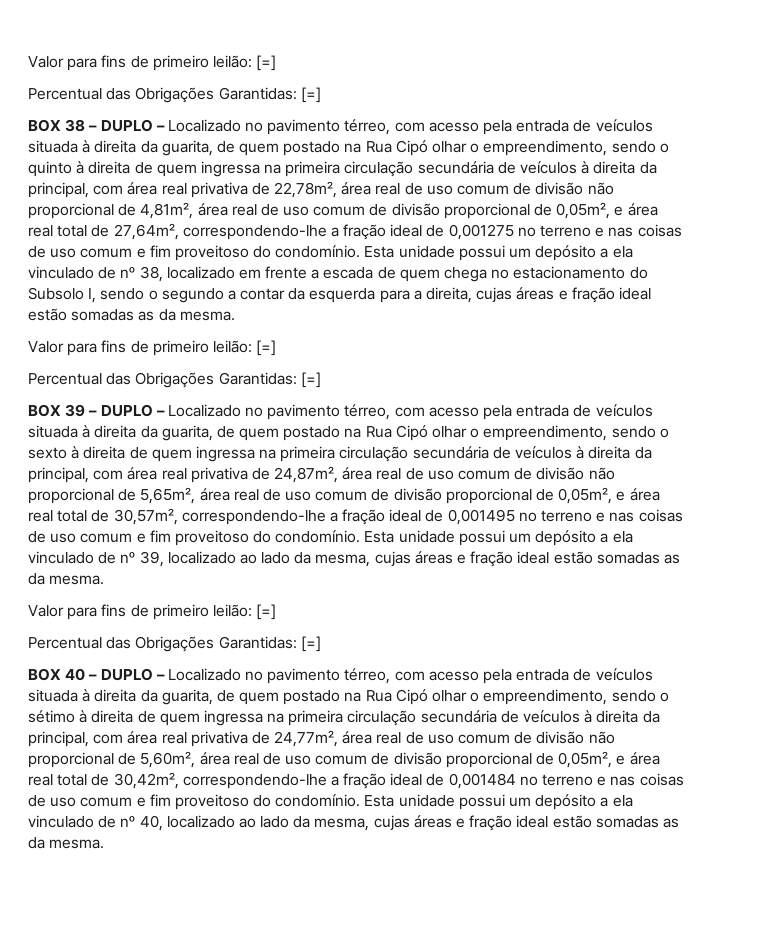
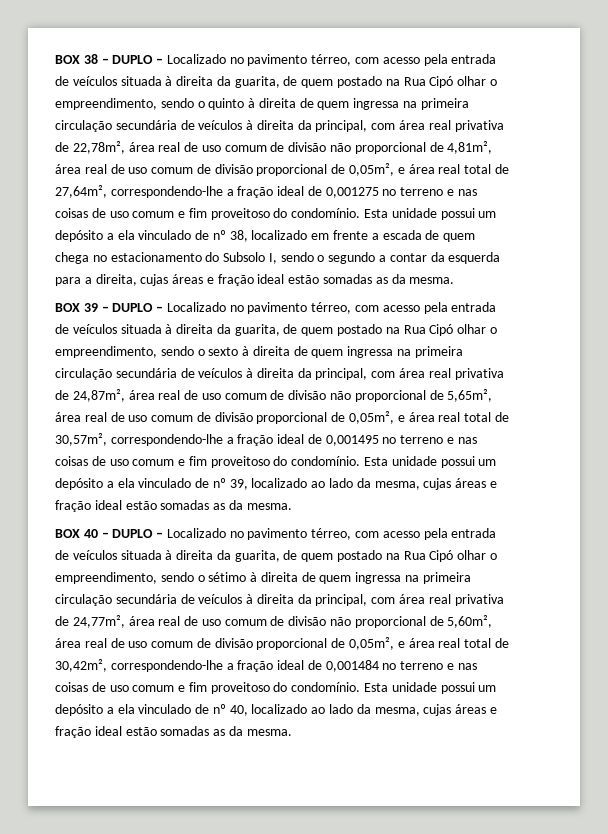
[28,55,277,71] [28,87,321,103] Valor para fins de primeiro leilão: [=] // Percentual das Obrigações Garantidas: [=] // -> (55, 59) none
[28,340,277,356] [28,372,321,388] // Valor para fins de primeiro leilão: [=] // Percentual das Obrigações Garantidas: [=] -> (455, 280) none
[28,604,277,620] [28,636,321,652] // Valor para fins de primeiro leilão: [=] // Percentual das Obrigações Garantidas: [=] -> (292, 506) none

